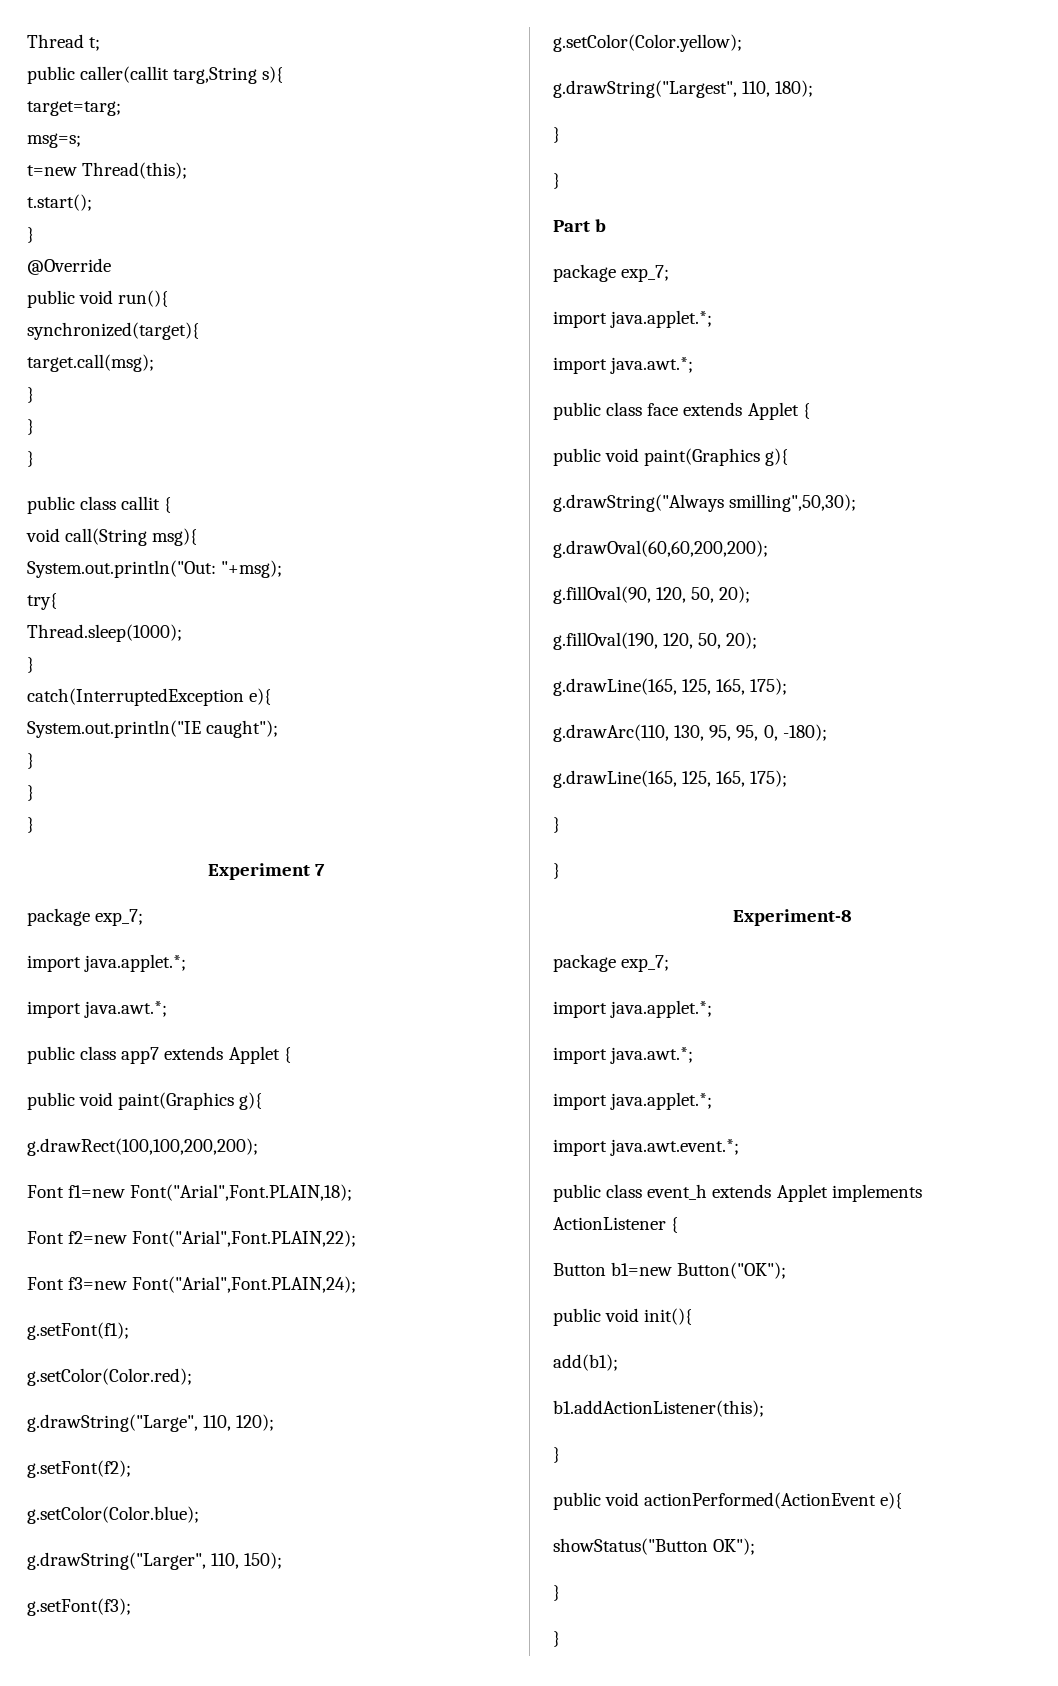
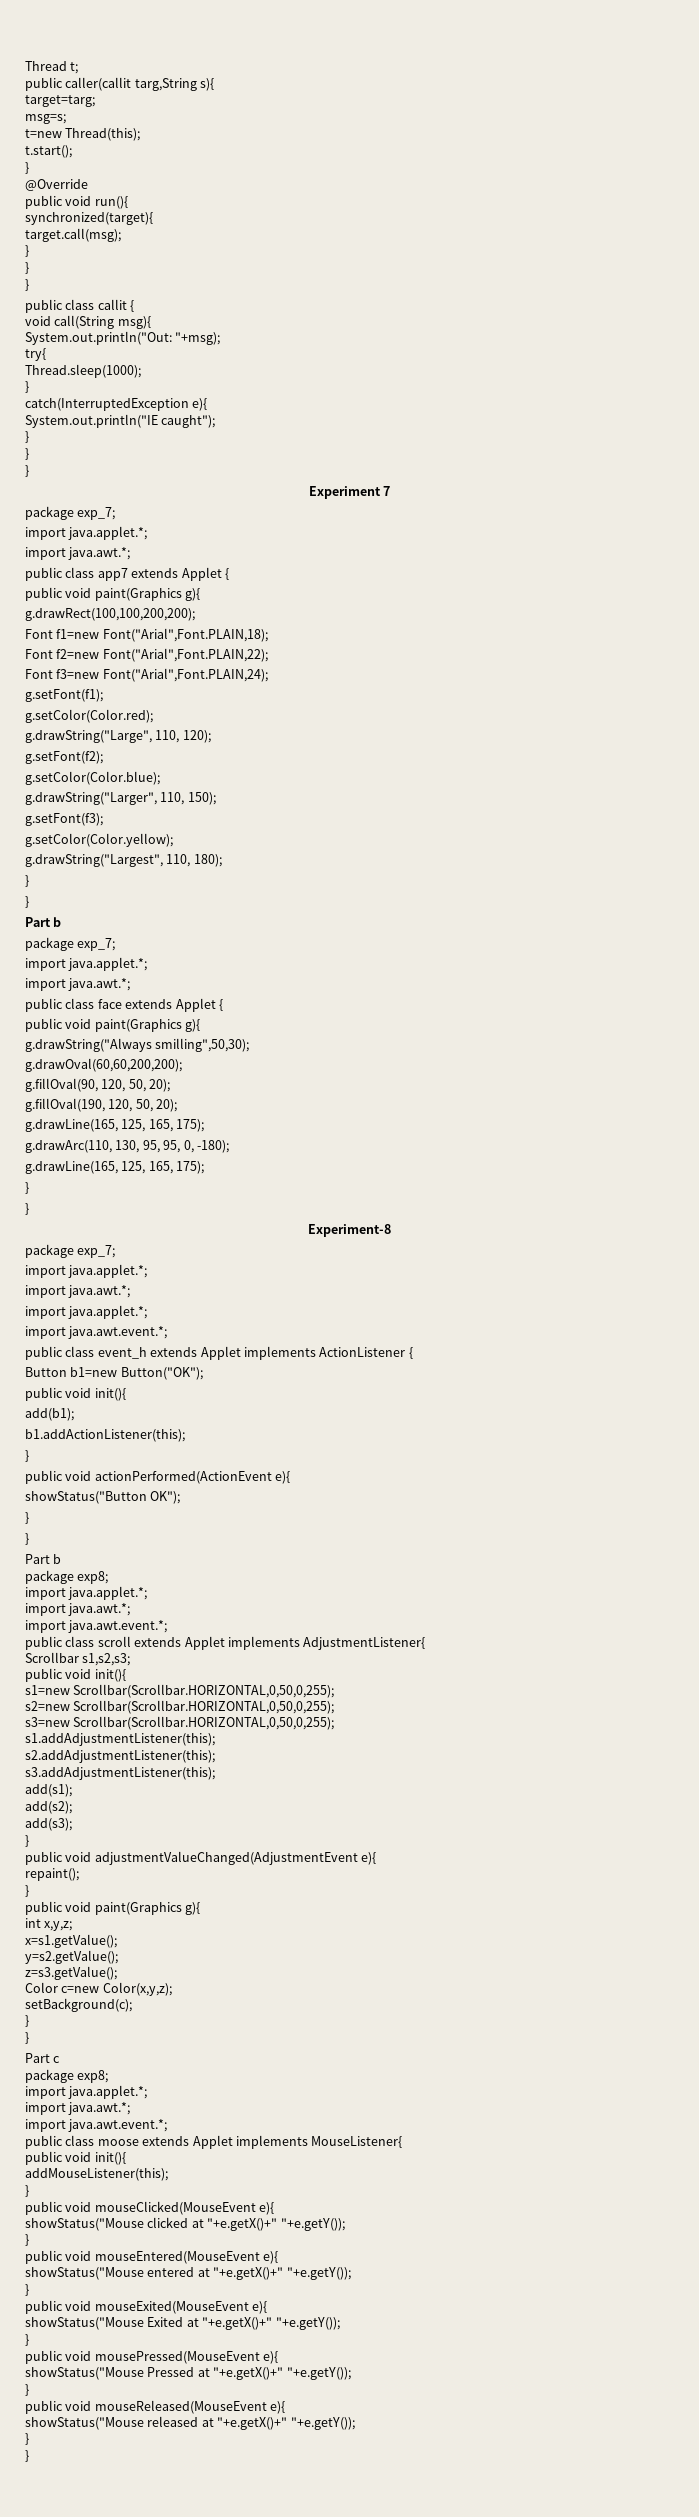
(560, 1639) none -> [25,1554,62,1564] [25,1570,109,1584] [25,1586,148,1600] [25,1603,131,1616] [25,1620,168,1633] [25,1636,426,1650] [25,1652,131,1666] [25,1668,126,1682] [25,1684,335,1698] [25,1700,335,1714] [25,1716,335,1730] [25,1733,215,1746] [25,1750,215,1763] [25,1767,215,1780] [25,1784,72,1797] [25,1801,72,1814] [25,1818,72,1831] [25,1835,29,1847] [25,1851,377,1865] [25,1868,79,1881] [25,1885,29,1897] [25,1901,201,1915] [25,1918,73,1931] [25,1934,117,1948] [25,1950,118,1964] [25,1966,117,1980] [25,1982,172,1996] [25,1998,132,2012] [25,2015,29,2027] [25,2032,29,2044] [25,2053,61,2063] [25,2069,109,2083] [25,2085,148,2099] [25,2102,131,2115] [25,2119,168,2132] [25,2135,403,2149] [25,2151,126,2165] [25,2168,168,2181] [25,2185,29,2197] [25,2201,275,2215] [25,2217,345,2231] [25,2234,29,2246] [25,2250,279,2264] [25,2267,351,2280] [25,2284,29,2296] [25,2300,268,2314] [25,2317,340,2330] [25,2334,29,2346] [25,2350,279,2364] [25,2367,351,2380] [25,2384,29,2396] [25,2400,286,2414] [25,2416,355,2430] [25,2433,29,2445] [25,2450,29,2462] // Part b // package exp8; // import java.applet.*; // import java.awt.*; // import java.awt.event.*; // public class scroll extends Applet implements AdjustmentListener{ // Scrollbar s1,s2,s3; // public void init(){ // s1=new Scrollbar(Scrollbar.HORIZONTAL,0,50,0,255); // s2=new Scrollbar(Scrollbar.HORIZONTAL,0,50,0,255); // s3=new Scrollbar(Scrollbar.HORIZONTAL,0,50,0,255); // s1.addAdjustmentListener(this); // s2.addAdjustmentListener(this); // s3.addAdjustmentListener(this); // add(s1); // add(s2); // add(s3); // } // public void adjustmentValueChanged(AdjustmentEvent e){ // repaint(); // } // public void paint(Graphics g){ // int x,y,z; // x=s1.getValue(); // y=s2.getValue(); // z=s3.getValue(); // Color c=new Color(x,y,z); // setBackground(c); // } // } // Part c // package exp8; // import java.applet.*; // import java.awt.*; // import java.awt.event.*; // public class moose extends Applet implements MouseListener{ // public void init(){ // addMouseListener(this); // } // public void mouseClicked(MouseEvent e){ // showStatus("Mouse clicked at "+e.getX()+" "+e.getY()); // } // public void mouseEntered(MouseEvent e){ // showStatus("Mouse entered at "+e.getX()+" "+e.getY()); // } // public void mouseExited(MouseEvent e){ // showStatus("Mouse Exited at "+e.getX()+" "+e.getY()); // } // public void mousePressed(MouseEvent e){ // showStatus("Mouse Pressed at "+e.getX()+" "+e.getY()); // } // public void mouseReleased(MouseEvent e){ // showStatus("Mouse released at "+e.getX()+" "+e.getY()); // } // }

